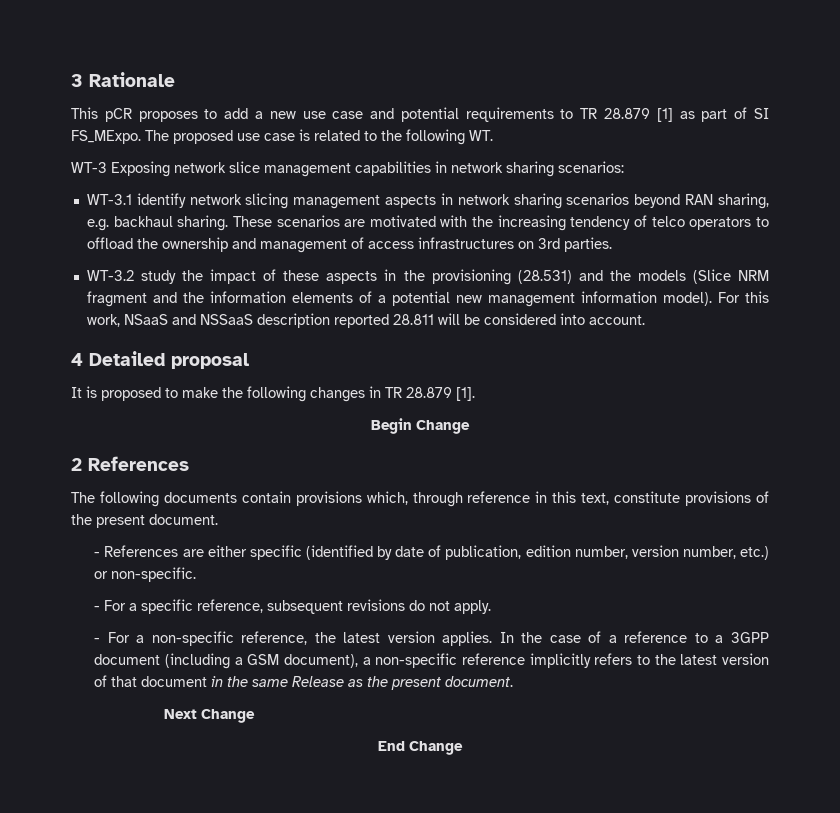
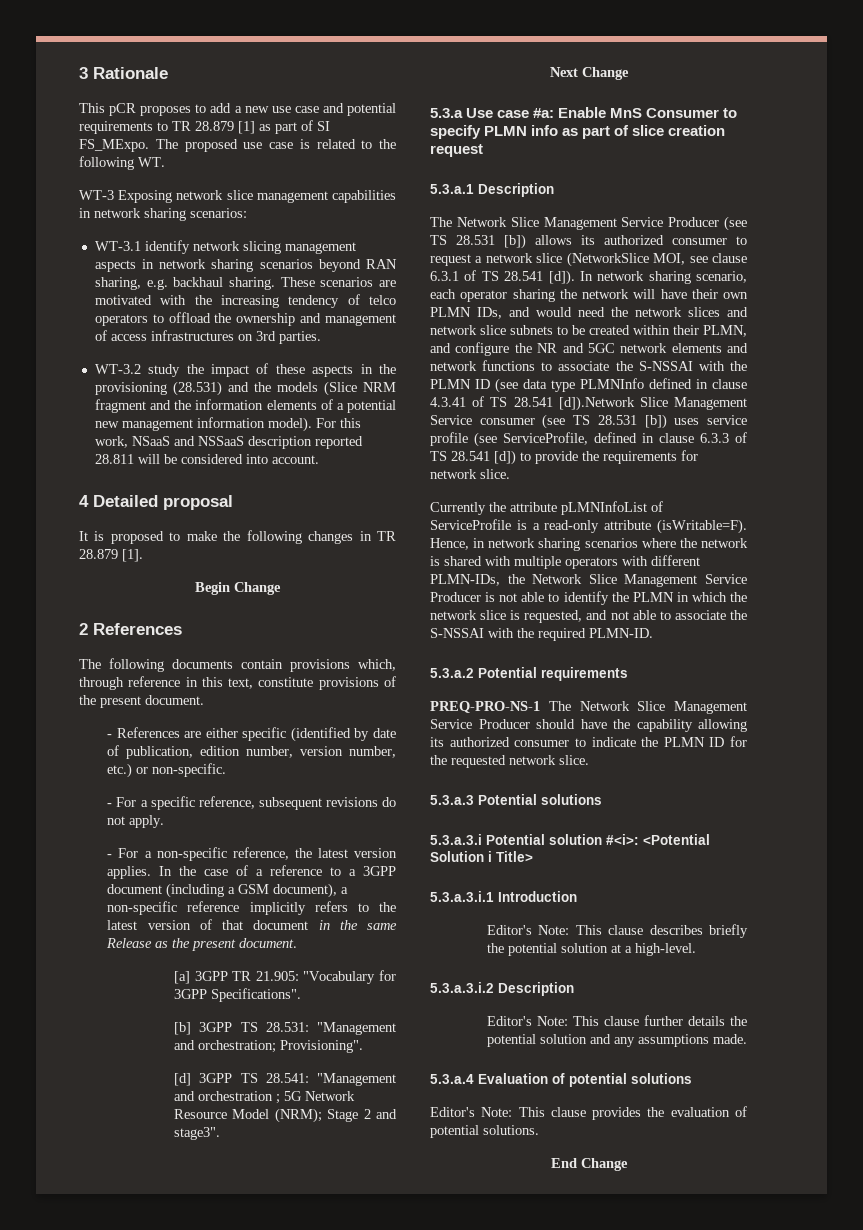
[164,709,256,723] Next Change -> [174,970,397,984] [174,988,302,1002] [174,1022,396,1035] [174,1040,364,1053] [174,1073,396,1086] [174,1091,356,1104] [174,1108,397,1123] [174,1127,221,1140] [549,67,629,80] [430,107,738,118] [430,125,726,139] [430,144,483,157] [430,183,554,197] [430,216,747,231] [430,234,747,249] [430,252,747,267] [430,270,747,285] [430,289,748,302] [430,307,748,319] [430,325,747,337] [430,342,748,356] [430,360,747,371] [430,378,747,393] [430,396,747,411] [430,414,747,429] [430,432,747,447] [430,450,698,465] [430,469,510,479] [430,501,663,515] [430,519,747,534] [430,538,748,551] [430,555,700,569] [430,574,747,587] [430,591,747,605] [430,610,747,623] [430,628,653,641] [430,667,628,681] [430,701,747,714] [430,719,747,732] [430,736,747,747] [430,755,589,768] [430,794,602,805] [430,834,710,845] [430,851,533,862] [430,891,577,902] [486,924,748,938] [486,943,696,956] [430,982,574,996] [486,1015,747,1026] [486,1034,747,1047] [430,1073,692,1087] [430,1106,747,1120] [430,1125,539,1138] [a] 3GPP TR 21.905: "Vocabulary for 3GPP Specifications". // [b] 3GPP TS 28.531: "Management and orchestration; Provisioning". // [d] 3GPP TS 28.541: "Management and orchestration ; 5G Network Resource Model (NRM); Stage 2 and stage3". // Next Change // 5.3.a Use case #a: Enable MnS Consumer to specify PLMN info as part of slice creation request // 5.3.a.1 Description // The Network Slice Management Service Producer (see TS 28.531 [b]) allows its authorized consumer to request a network slice (NetworkSlice MOI, see clause 6.3.1 of TS 28.541 [d]). In network sharing scenario, each operator sharing the network will have their own PLMN IDs, and would need the network slices and network slice subnets to be created within their PLMN, and configure the NR and 5GC network elements and network functions to associate the S-NSSAI with the PLMN ID (see data type PLMNInfo defined in clause 4.3.41 of TS 28.541 [d]).Network Slice Management Service consumer (see TS 28.531 [b]) uses service profile (see ServiceProfile, defined in clause 6.3.3 of TS 28.541 [d]) to provide the requirements for network slice. // Currently the attribute pLMNInfoList of ServiceProfile is a read-only attribute (isWritable=F). Hence, in network sharing scenarios where the network is shared with multiple operators with different PLMN-IDs, the Network Slice Management Service Producer is not able to identify the PLMN in which the network slice is requested, and not able to associate the S-NSSAI with the required PLMN-ID. // 5.3.a.2 Potential requirements // PREQ-PRO-NS-1 The Network Slice Management Service Producer should have the capability allowing its authorized consumer to indicate the PLMN ID for the requested network slice. // 5.3.a.3 Potential solutions // 5.3.a.3.i Potential solution #<i>: <Potential Solution i Title> // 5.3.a.3.i.1 Introduction // Editor's Note: This clause describes briefly the potential solution at a high-level. // 5.3.a.3.i.2 Description // Editor's Note: This clause further details the potential solution and any assumptions made. // 5.3.a.4 Evaluation of potential solutions // Editor's Note: This clause provides the evaluation of potential solutions.

